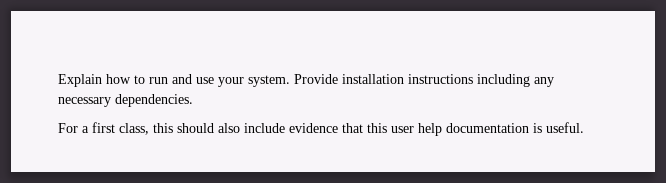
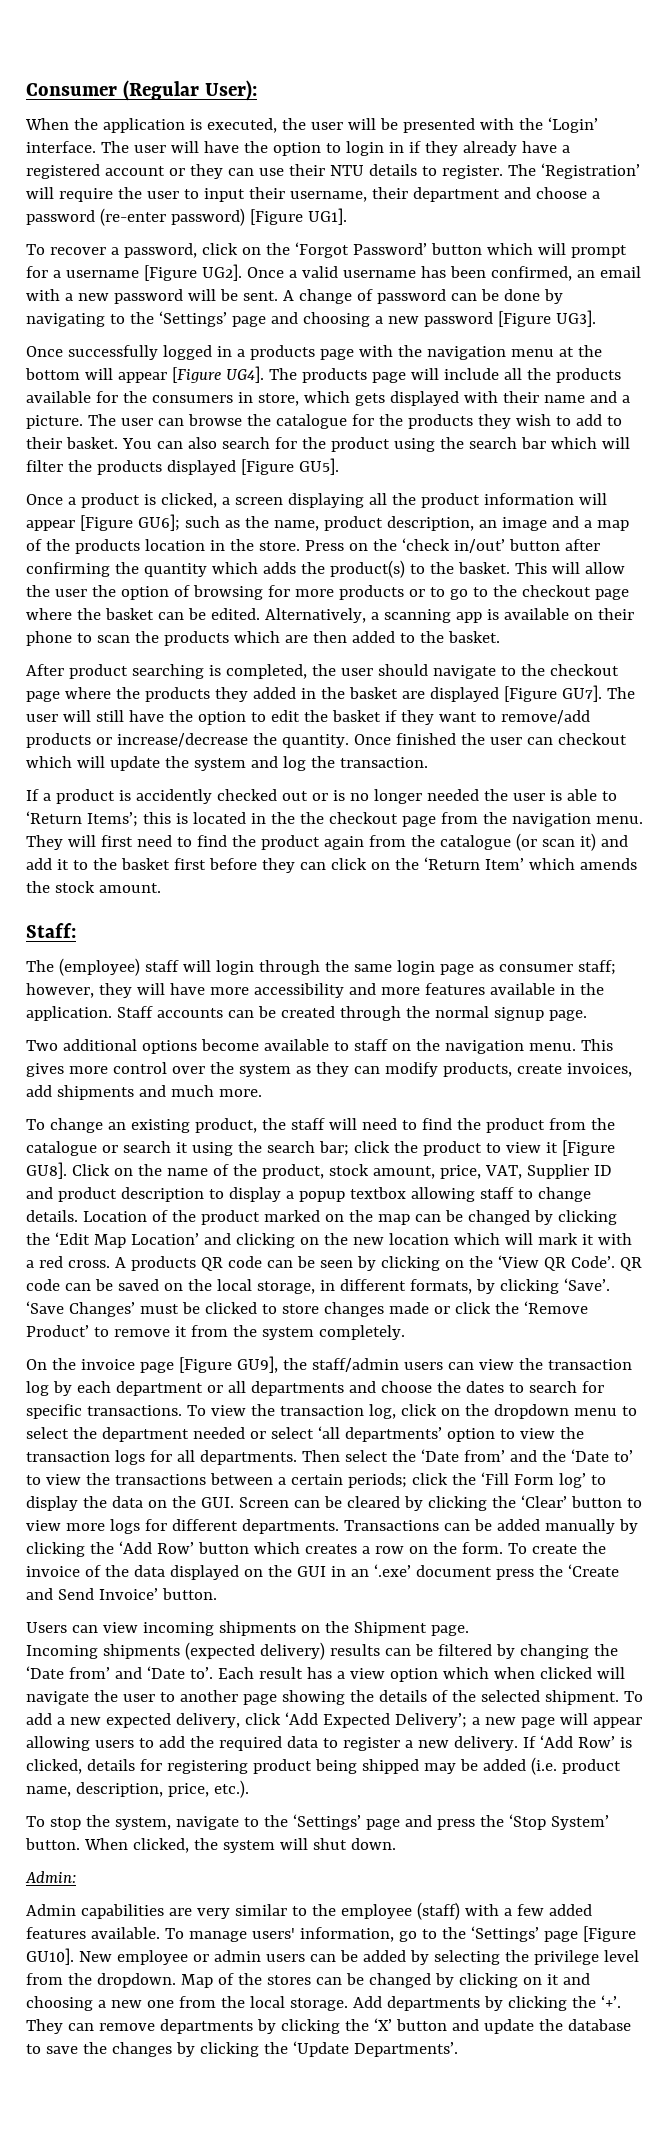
[58,74,554,87] [58,94,193,107] [58,122,584,136] Explain how to run and use your system. Provide installation instructions including any necessary dependencies. // For a first class, this should also include evidence that this user help documentation is useful. -> [26,80,257,101] [25,117,598,133] [26,141,570,156] [26,163,640,179] [26,187,600,202] [26,208,347,226] [26,242,627,258] [26,264,641,281] [26,289,563,304] [26,310,596,327] [26,345,602,360] [25,366,621,383] [26,391,630,406] [26,414,622,429] [26,437,630,452] [26,458,339,475] [26,493,607,508] [26,514,629,531] [26,538,600,554] [26,560,625,578] [26,585,629,600] [26,608,634,623] [26,631,500,646] [26,664,619,679] [26,685,635,702] [26,710,590,725] [26,733,627,748] [26,756,428,771] [26,789,617,804] [26,811,643,827] [26,833,628,851] [26,857,637,873] [26,881,161,893] [26,923,76,938] [26,958,616,976] [26,983,604,998] [26,1006,587,1021] [26,1039,613,1054] [26,1062,632,1077] [26,1085,262,1100] [26,1118,615,1133] [26,1140,615,1156] [26,1162,612,1179] [26,1187,591,1202] [26,1210,617,1225] [26,1232,632,1248] [26,1255,642,1271] [26,1278,610,1294] [26,1301,588,1317] [26,1325,405,1340] [26,1356,632,1373] [26,1381,604,1396] [26,1404,637,1419] [26,1426,584,1442] [26,1449,633,1465] [26,1472,606,1488] [26,1495,642,1511] [26,1519,638,1534] [26,1541,606,1557] [26,1564,619,1580] [26,1588,217,1600] [26,1621,469,1636] [26,1642,618,1660] [26,1666,625,1682] [26,1690,643,1705] [26,1712,642,1728] [26,1735,632,1751] [26,1757,621,1775] [26,1780,249,1798] [26,1814,609,1830] [25,1838,396,1853] [25,1871,76,1883] [26,1902,592,1920] [26,1926,636,1942] [26,1948,639,1965] [26,1973,590,1988] [26,1995,621,2011] [26,2018,631,2034] [26,2041,458,2057] Consumer (Regular User): // When the application is executed, the user will be presented with the ‘Login’ interface. The user will have the option to login in if they already have a registered account or they can use their NTU details to register. The ‘Registration’ will require the user to input their username, their department and choose a password (re-enter password) [Figure UG1]. // To recover a password, click on the ‘Forgot Password’ button which will prompt for a username [Figure UG2]. Once a valid username has been confirmed, an email with a new password will be sent. A change of password can be done by navigating to the ‘Settings’ page and choosing a new password [Figure UG3]. // Once successfully logged in a products page with the navigation menu at the bottom will appear [Figure UG4]. The products page will include all the products available for the consumers in store, which gets displayed with their name and a picture. The user can browse the catalogue for the products they wish to add to their basket. You can also search for the product using the search bar which will filter the products displayed [Figure GU5]. // Once a product is clicked, a screen displaying all the product information will appear [Figure GU6]; such as the name, product description, an image and a map of the products location in the store. Press on the ‘check in/out’ button after confirming the quantity which adds the product(s) to the basket. This will allow the user the option of browsing for more products or to go to the checkout page where the basket can be edited. Alternatively, a scanning app is available on their phone to scan the products which are then added to the basket. // After product searching is completed, the user should navigate to the checkout page where the products they added in the basket are displayed [Figure GU7]. The user will still have the option to edit the basket if they want to remove/add products or increase/decrease the quantity. Once finished the user can checkout which will update the system and log the transaction. // If a product is accidently checked out or is no longer needed the user is able to ‘Return Items’; this is located in the the checkout page from the navigation menu. They will first need to find the product again from the catalogue (or scan it) and add it to the basket first before they can click on the ‘Return Item’ which amends the stock amount. // Staff: // The (employee) staff will login through the same login page as consumer staff; however, they will have more accessibility and more features available in the application. Staff accounts can be created through the normal signup page. // Two additional options become available to staff on the navigation menu. This gives more control over the system as they can modify products, create invoices, add shipments and much more. // To change an existing product, the staff will need to find the product from the catalogue or search it using the search bar; click the product to view it [Figure GU8]. Click on the name of the product, stock amount, price, VAT, Supplier ID and product description to display a popup textbox allowing staff to change details. Location of the product marked on the map can be changed by clicking the ‘Edit Map Location’ and clicking on the new location which will mark it with a red cross. A products QR code can be seen by clicking on the ‘View QR Code’. QR code can be saved on the local storage, in different formats, by clicking ‘Save’. ‘Save Changes’ must be clicked to store changes made or click the ‘Remove Product’ to remove it from the system completely. // On the invoice page [Figure GU9], the staff/admin users can view the transaction log by each department or all departments and choose the dates to search for specific transactions. To view the transaction log, click on the dropdown menu to select the department needed or select ‘all departments’ option to view the transaction logs for all departments. Then select the ‘Date from’ and the ‘Date to’ to view the transactions between a certain periods; click the ‘Fill Form log’ to display the data on the GUI. Screen can be cleared by clicking the ‘Clear’ button to view more logs for different departments. Transactions can be added manually by clicking the ‘Add Row’ button which creates a row on the form. To create the invoice of the data displayed on the GUI in an ‘.exe’ document press the ‘Create and Send Invoice’ button. // Users can view incoming shipments on the Shipment page. // Incoming shipments (expected delivery) results can be filtered by changing the ‘Date from’ and ‘Date to’. Each result has a view option which when clicked will navigate the user to another page showing the details of the selected shipment. To add a new expected delivery, click ‘Add Expected Delivery’; a new page will appear allowing users to add the required data to register a new delivery. If ‘Add Row’ is clicked, details for registering product being shipped may be added (i.e. product name, description, price, etc.). // To stop the system, navigate to the ‘Settings’ page and press the ‘Stop System’ button. When clicked, the system will shut down. // Admin: // Admin capabilities are very similar to the employee (staff) with a few added features available. To manage users' information, go to the ‘Settings’ page [Figure GU10]. New employee or admin users can be added by selecting the privilege level from the dropdown. Map of the stores can be changed by clicking on it and choosing a new one from the local storage. Add departments by clicking the ‘+’. They can remove departments by clicking the ‘X’ button and update the database to save the changes by clicking the ‘Update Departments’.

